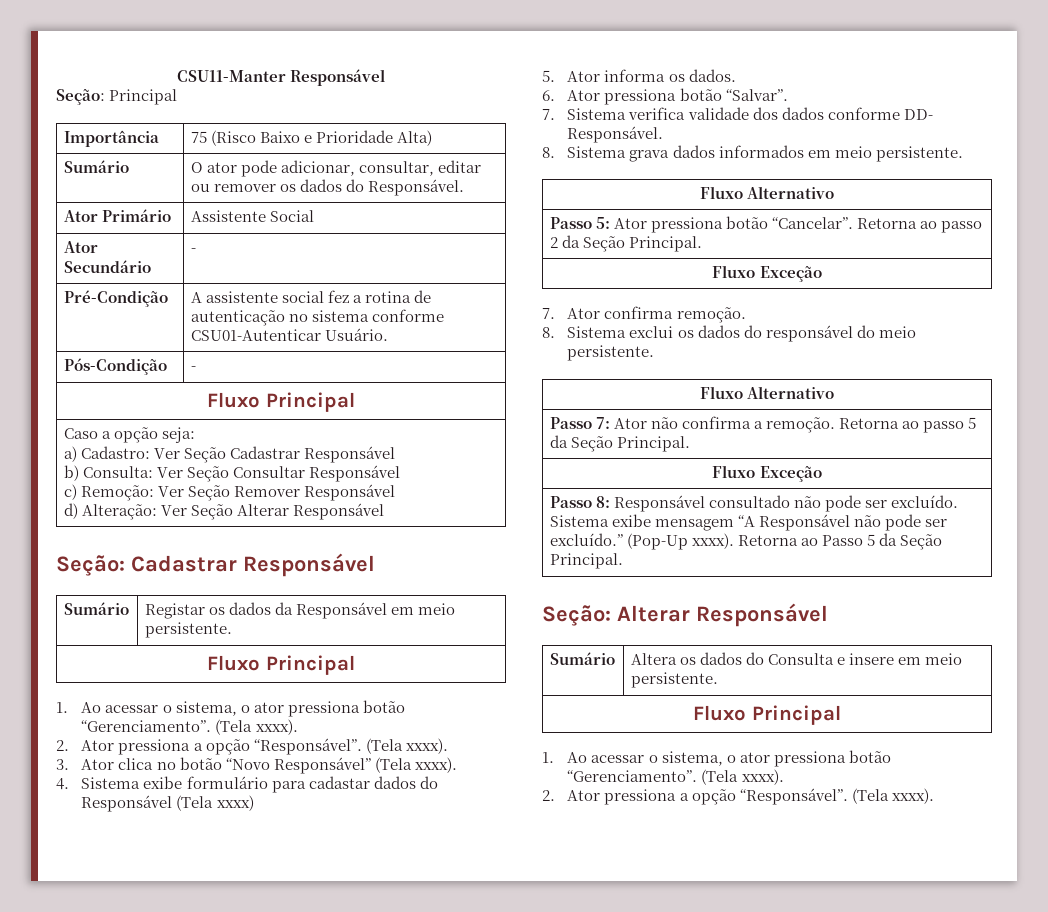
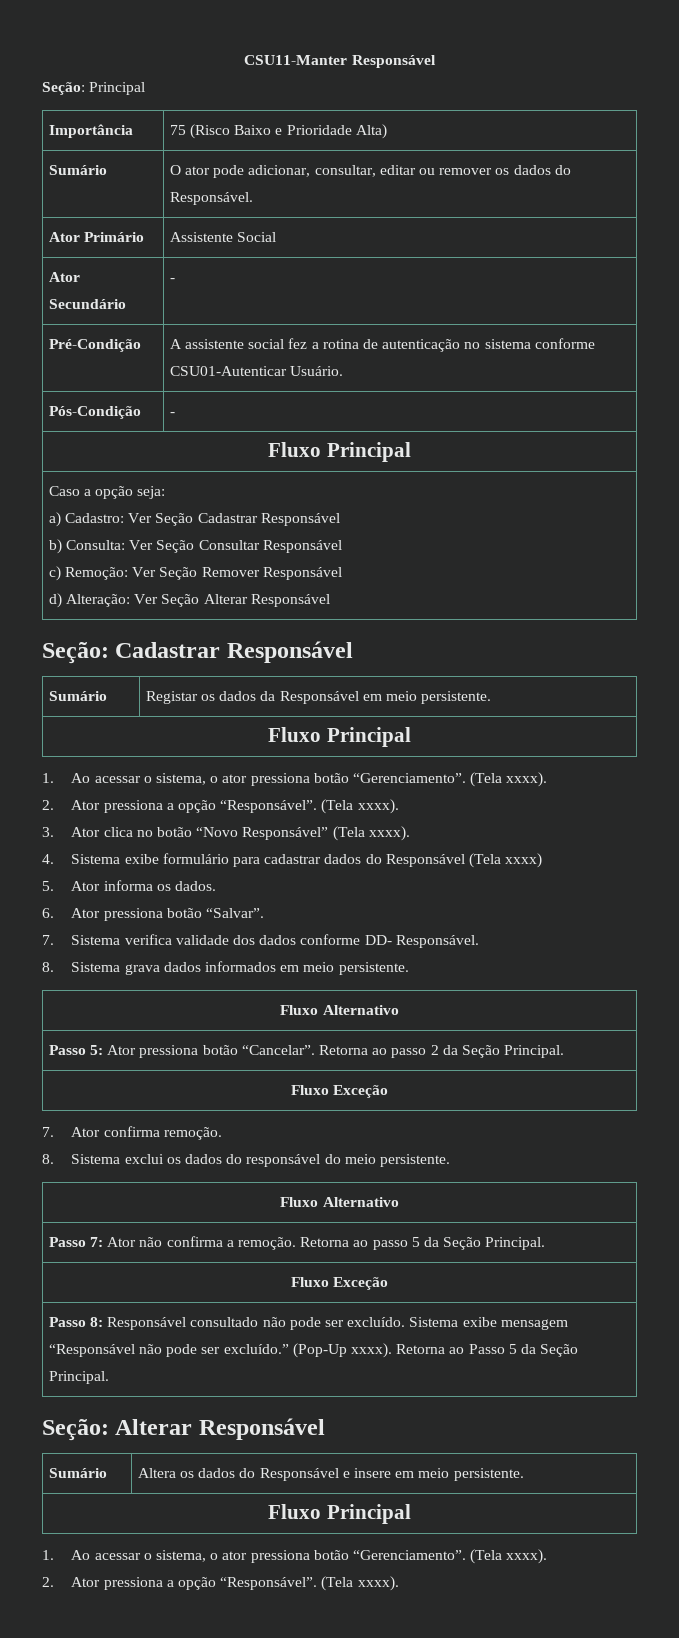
[308,776,370,789] cadastar -> [264,854,322,864] cadastrar
[737,514,850,531] “A Responsável -> [48,1344,135,1357] “Responsável
[767,653,834,665] Consulta -> [259,1468,339,1481] Responsável

